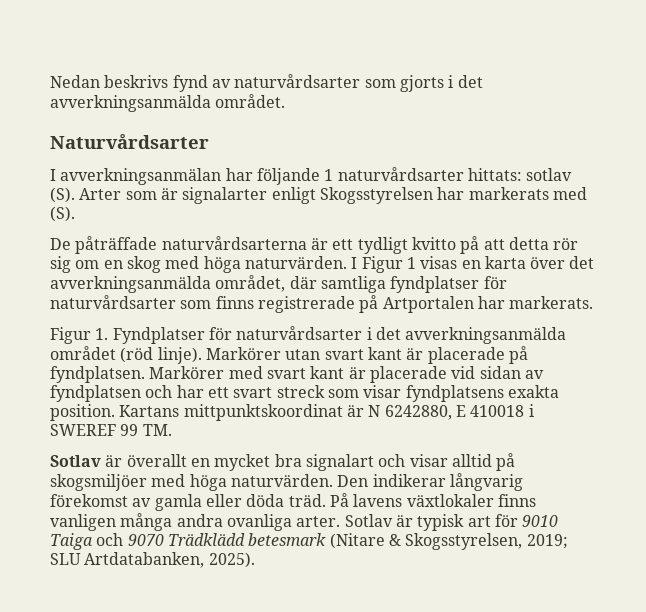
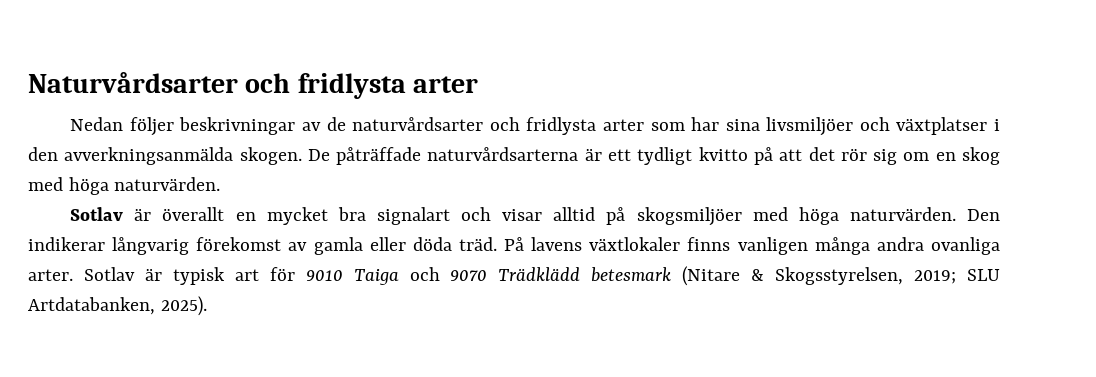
[50,74,483,92] [50,94,286,112] [50,134,209,149] [50,167,573,185] [50,187,587,204] [50,206,75,222] Nedan beskrivs fynd av naturvårdsarter som gjorts i det avverkningsanmälda området. // Naturvårdsarter // I avverkningsanmälan har följande 1 naturvårdsarter hittats: sotlav (S). Arter som är signalarter enligt Skogsstyrelsen har markerats med (S). // -> [28,72,479,99] [70,117,1000,136] [28,147,302,165] Naturvårdsarter och fridlysta arter // Nedan följer beskrivningar av de naturvårdsarter och fridlysta arter som har sina livsmiljöer och växtplatser i den avverkningsanmälda skogen.
[508,237,549,250] detta -> [808,147,835,161] det
[351,256,595,273] [50,275,507,293] [50,295,594,313] [50,326,567,344] [50,346,528,364] [50,366,544,383] [50,385,559,402] [50,404,534,421] [50,424,172,436] I Figur 1 visas en karta över det avverkningsanmälda området, där samtliga fyndplatser för naturvårdsarter som finns registrerade på Artportalen har markerats. // Figur 1. Fyndplatser för naturvårdsarter i det avverkningsanmälda området (röd linje). Markörer utan svart kant är placerade på fyndplatsen. Markörer med svart kant är placerade vid sidan av fyndplatsen och har ett svart streck som visar fyndplatsens exakta position. Kartans mittpunktskoordinat är N 6242880, E 410018 i SWEREF 99 TM. -> (221, 184) none

